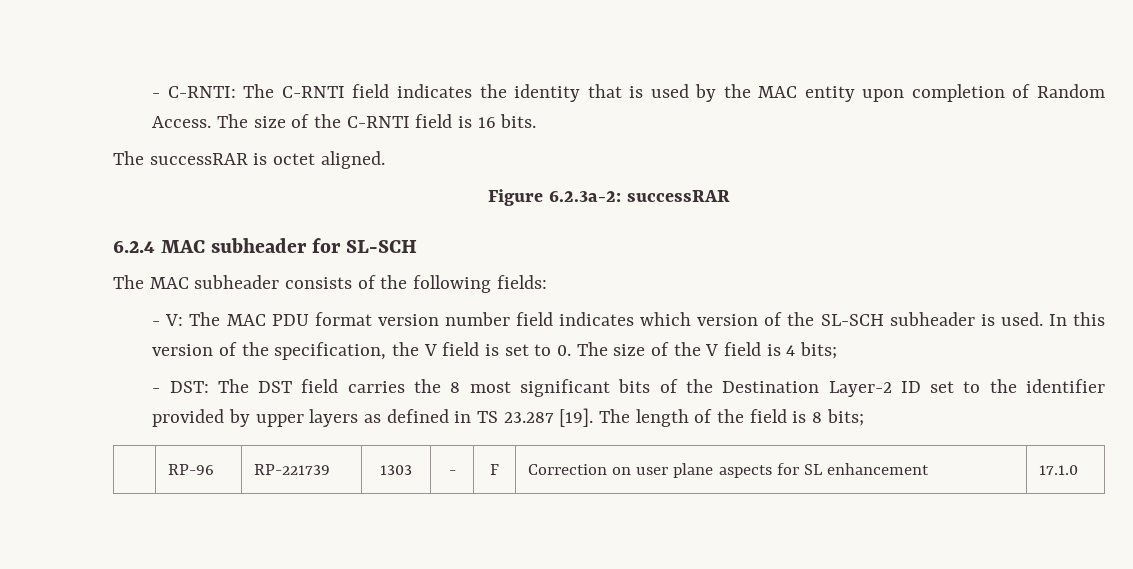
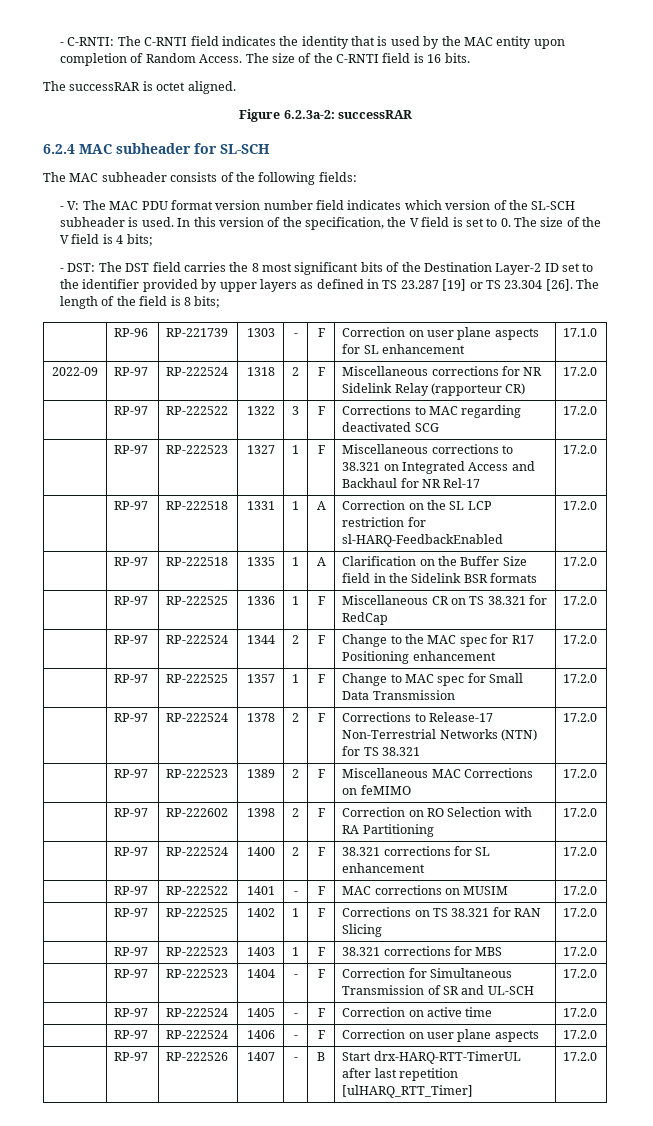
[559,408,594,427] [19]. -> [442,279,573,291] [19] or TS 23.304 [26].
(1079, 470) none -> [52,367,98,376] [114,367,149,376] [166,367,229,376] [246,367,275,376] [292,367,299,376] [317,367,325,376] [342,366,543,376] [342,383,526,396] [563,367,598,376] [114,406,149,415] [166,406,229,415] [246,406,275,415] [292,406,299,415] [317,406,325,415] [342,405,522,418] [342,422,439,432] [563,406,598,415] [114,445,149,454] [166,445,229,454] [246,445,275,454] [292,445,299,454] [317,445,325,454] [342,444,514,454] [342,461,535,474] [342,478,481,488] [563,445,598,454] [114,501,149,510] [166,501,229,510] [246,501,275,510] [292,501,299,510] [316,501,326,510] [342,500,492,510] [342,517,426,527] [342,534,504,547] [563,501,598,510] [114,557,149,566] [166,557,229,566] [246,557,275,566] [292,557,299,566] [316,557,326,566] [342,556,527,566] [342,573,538,583] [563,557,598,566] [114,596,149,605] [166,596,229,605] [246,596,275,605] [292,596,299,605] [317,596,325,605] [342,595,548,605] [342,612,389,625] [563,596,598,605] [114,635,149,644] [166,635,229,644] [246,635,275,644] [292,635,299,644] [317,635,325,644] [342,634,534,647] [342,651,496,664] [563,635,598,644] [114,674,149,683] [166,674,229,683] [246,674,275,683] [292,674,299,683] [317,674,325,683] [342,673,524,686] [342,690,455,700] [563,674,598,683] [114,713,149,722] [166,713,229,722] [246,713,275,722] [292,713,299,722] [317,713,325,722] [342,712,494,722] [342,729,538,741] [342,746,421,756] [563,713,598,722] [114,769,149,778] [166,769,229,778] [246,769,275,778] [292,769,299,778] [317,769,325,778] [342,768,534,778] [342,785,411,795] [563,769,598,778] [114,808,149,817] [166,808,229,817] [246,808,275,817] [292,808,299,817] [317,808,325,817] [342,807,532,817] [342,824,434,837] [563,808,598,817] [114,847,149,856] [166,847,229,856] [246,847,275,856] [292,847,299,856] [317,847,325,856] [342,846,491,856] [342,863,426,873] [563,847,598,856] [114,886,149,895] [166,886,229,895] [246,886,275,895] [293,891,298,895] [317,886,325,895] [342,885,509,895] [563,886,598,895] [114,908,149,917] [166,908,229,917] [246,908,275,917] [292,908,299,917] [317,908,325,917] [342,907,542,917] [342,924,383,937] [563,908,598,917] [114,947,149,956] [166,947,229,956] [246,947,275,956] [292,947,299,956] [317,947,325,956] [342,946,503,956] [563,947,598,956] [114,969,149,978] [166,969,229,978] [246,969,275,978] [293,974,298,978] [317,969,325,978] [342,968,513,978] [342,985,534,995] [563,969,598,978] [114,1008,149,1017] [166,1008,229,1017] [246,1008,275,1017] [293,1013,298,1017] [317,1008,325,1017] [342,1007,493,1017] [563,1008,598,1017] [114,1030,149,1039] [166,1030,229,1039] [246,1030,275,1039] [293,1035,298,1039] [317,1030,325,1039] [342,1029,539,1042] [563,1030,598,1039] [114,1052,149,1061] [166,1052,229,1061] [246,1052,275,1061] [293,1057,298,1061] [317,1052,325,1061] [342,1051,521,1064] [342,1068,459,1081] [342,1085,474,1098] [563,1052,598,1061] // 2022-09 | RP-97 | RP-222524 | 1318 | 2 | F | Miscellaneous corrections for NR Sidelink Relay (rapporteur CR) | 17.2.0 // | RP-97 | RP-222522 | 1322 | 3 | F | Corrections to MAC regarding deactivated SCG | 17.2.0 // | RP-97 | RP-222523 | 1327 | 1 | F | Miscellaneous corrections to 38.321 on Integrated Access and Backhaul for NR Rel-17 | 17.2.0 // | RP-97 | RP-222518 | 1331 | 1 | A | Correction on the SL LCP restriction for sl-HARQ-FeedbackEnabled | 17.2.0 // | RP-97 | RP-222518 | 1335 | 1 | A | Clarification on the Buffer Size field in the Sidelink BSR formats | 17.2.0 // | RP-97 | RP-222525 | 1336 | 1 | F | Miscellaneous CR on TS 38.321 for RedCap | 17.2.0 // | RP-97 | RP-222524 | 1344 | 2 | F | Change to the MAC spec for R17 Positioning enhancement | 17.2.0 // | RP-97 | RP-222525 | 1357 | 1 | F | Change to MAC spec for Small Data Transmission | 17.2.0 // | RP-97 | RP-222524 | 1378 | 2 | F | Corrections to Release-17 Non-Terrestrial Networks (NTN) for TS 38.321 | 17.2.0 // | RP-97 | RP-222523 | 1389 | 2 | F | Miscellaneous MAC Corrections on feMIMO | 17.2.0 // | RP-97 | RP-222602 | 1398 | 2 | F | Correction on RO Selection with RA Partitioning | 17.2.0 // | RP-97 | RP-222524 | 1400 | 2 | F | 38.321 corrections for SL enhancement | 17.2.0 // | RP-97 | RP-222522 | 1401 | - | F | MAC corrections on MUSIM | 17.2.0 // | RP-97 | RP-222525 | 1402 | 1 | F | Corrections on TS 38.321 for RAN Slicing | 17.2.0 // | RP-97 | RP-222523 | 1403 | 1 | F | 38.321 corrections for MBS | 17.2.0 // | RP-97 | RP-222523 | 1404 | - | F | Correction for Simultaneous Transmission of SR and UL-SCH | 17.2.0 // | RP-97 | RP-222524 | 1405 | - | F | Correction on active time | 17.2.0 // | RP-97 | RP-222524 | 1406 | - | F | Correction on user plane aspects | 17.2.0 // | RP-97 | RP-222526 | 1407 | - | B | Start drx-HARQ-RTT-TimerUL after last repetition [ulHARQ_RTT_Timer] | 17.2.0

